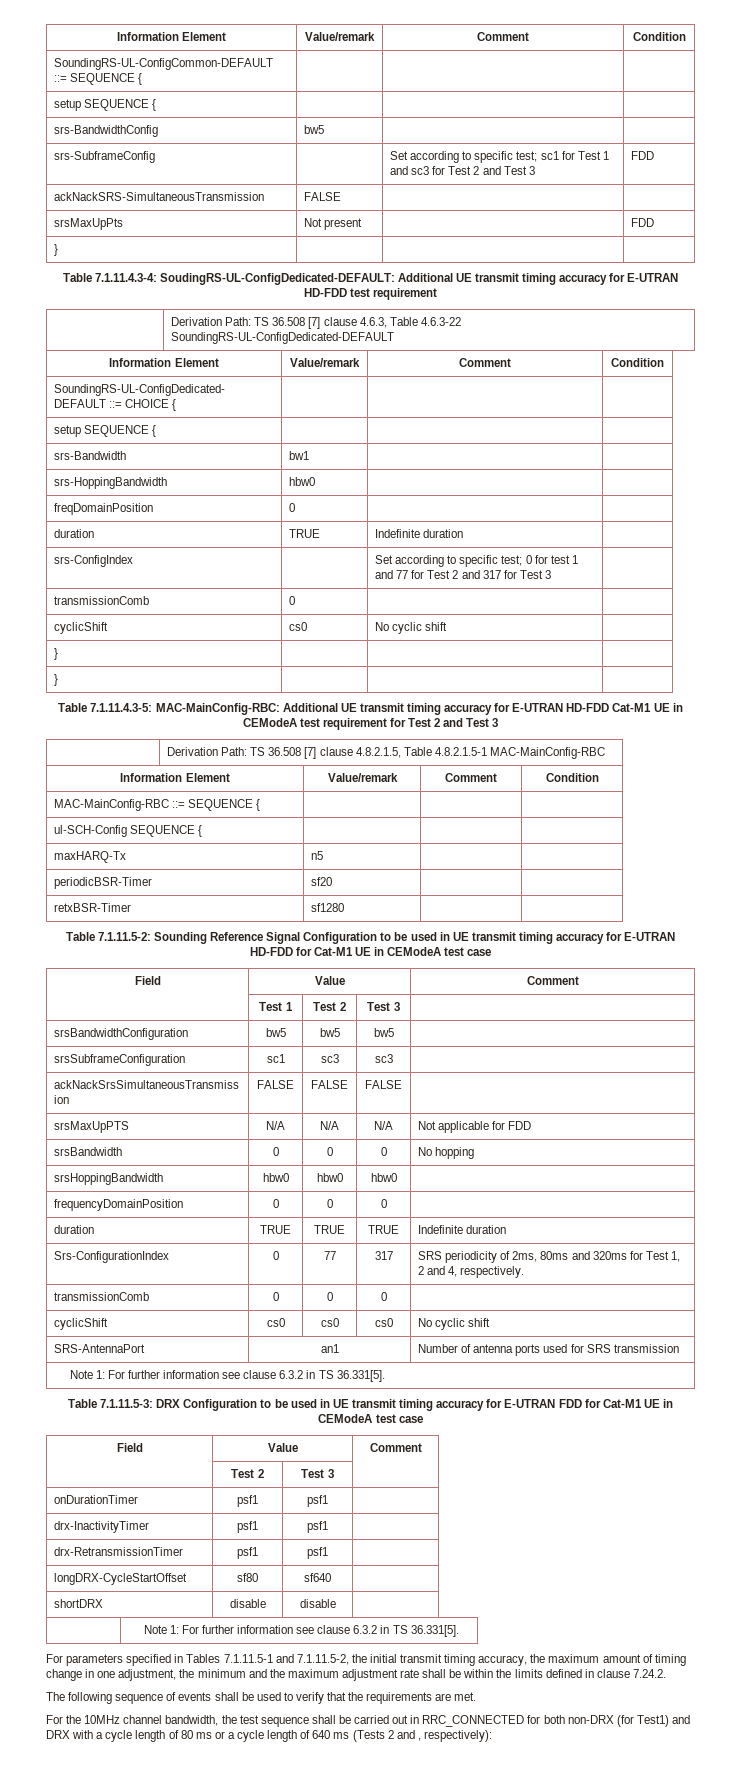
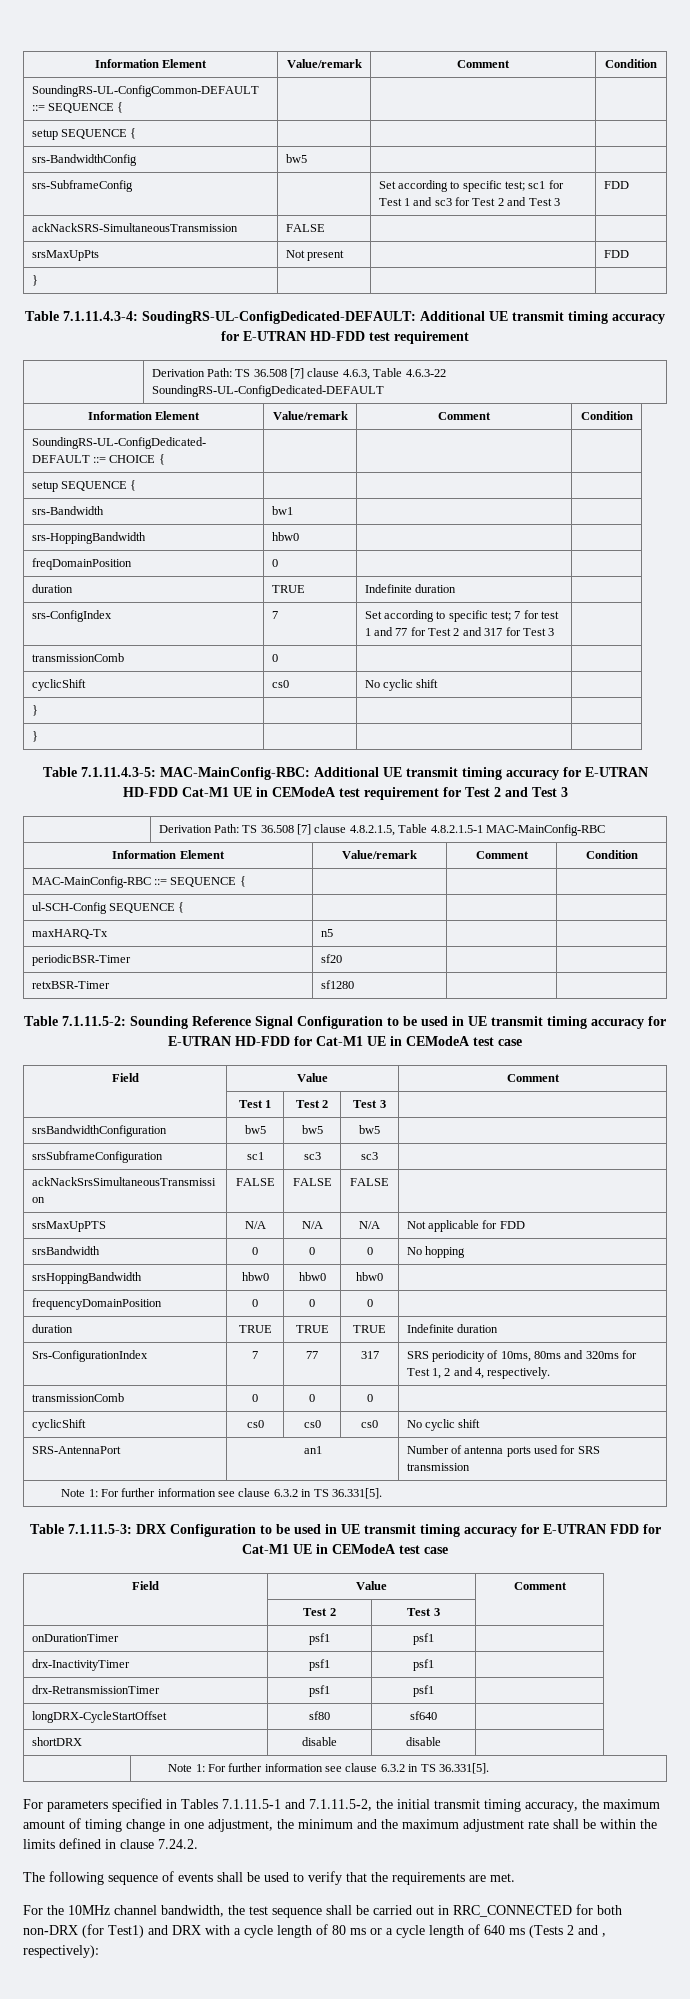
[375,555,532,567] | Set according to specific test; 0 -> [271,611,278,619] [364,610,521,622] 7 | Set according to specific test; 7
[272,1251,279,1260] 0 -> [252,1351,258,1359] 7
[512,1251,538,1262] 2ms, -> [500,1351,531,1362] 10ms,

